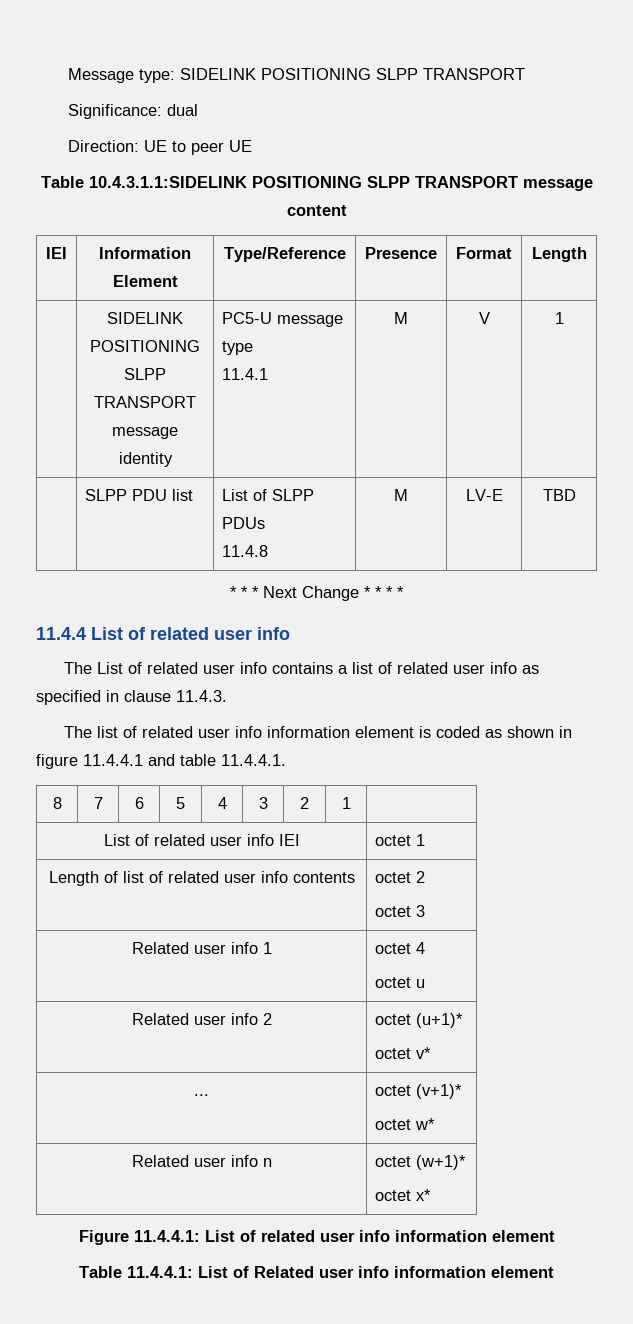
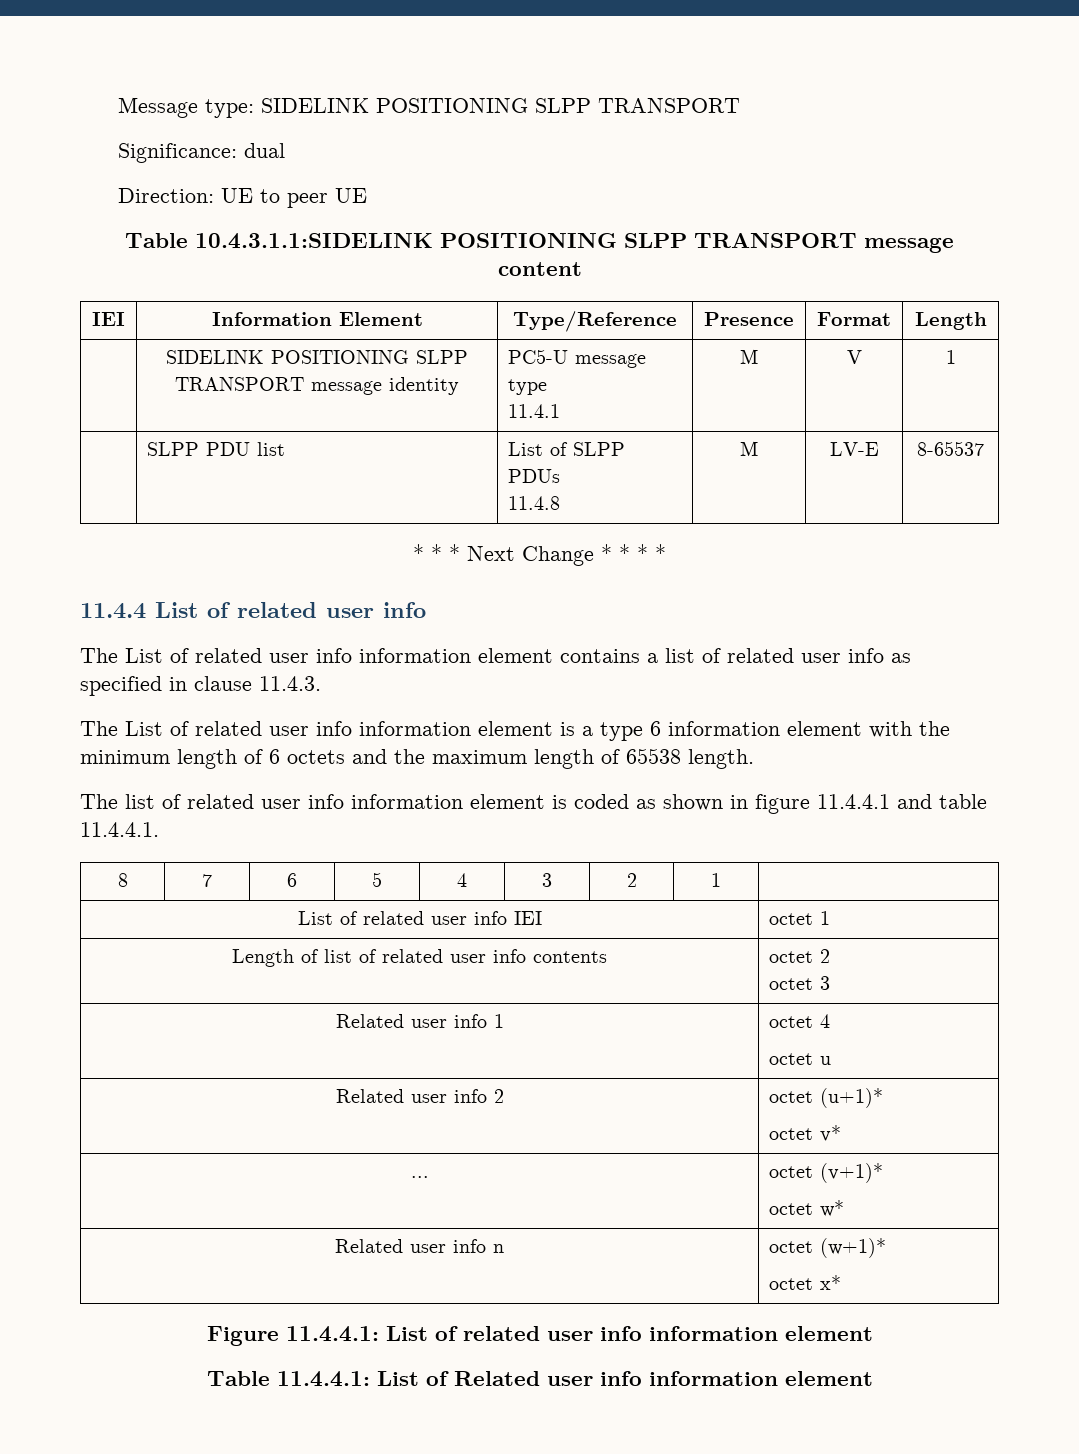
[542,489,576,501] TBD -> [917,441,984,456] 8-65537
(268, 668) none -> [359,648,553,663] information element
(227, 696) none -> [80,721,950,741] [80,748,754,769] // The List of related user info information element is a type 6 information element with the minimum length of 6 octets and the maximum length of 65538 length.

